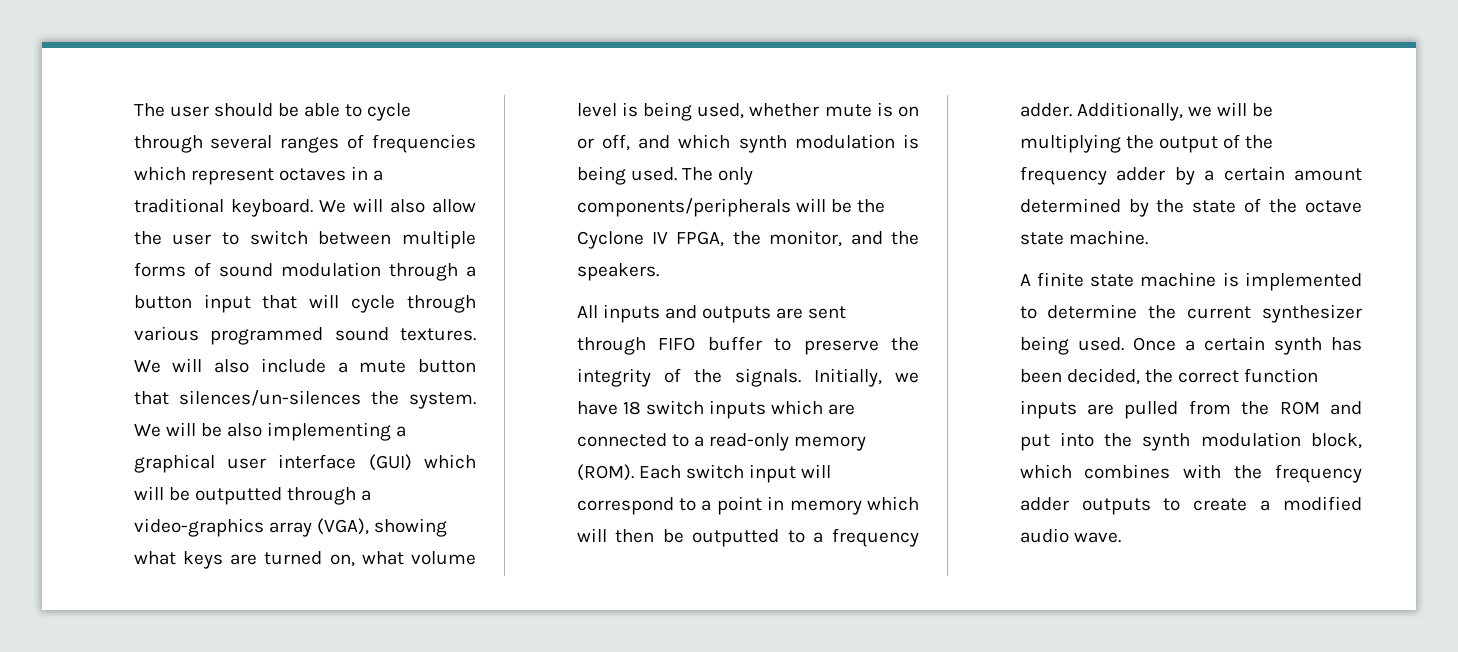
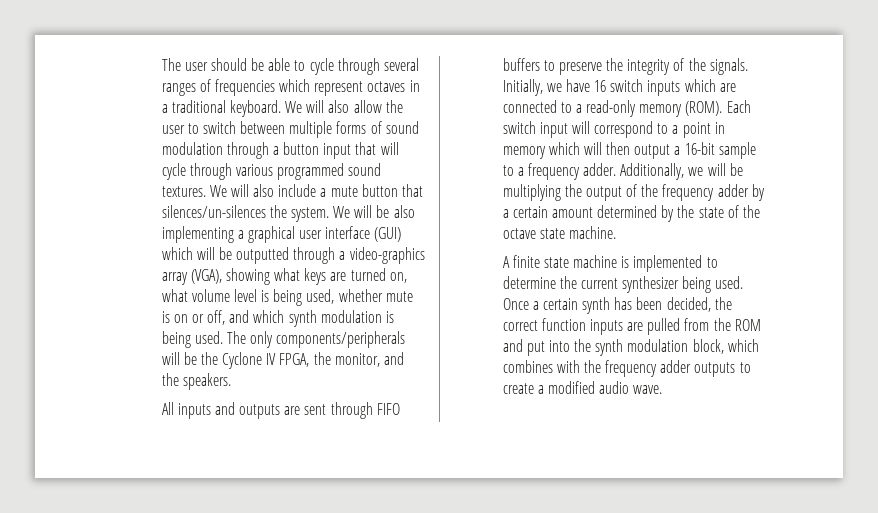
[707,336,762,351] buffer -> [502,58,540,71] buffers
[622,401,641,415] 18 -> [594,80,607,92] 16
[662,529,780,547] be outputted -> [634,142,756,159] output a 16-bit sample

